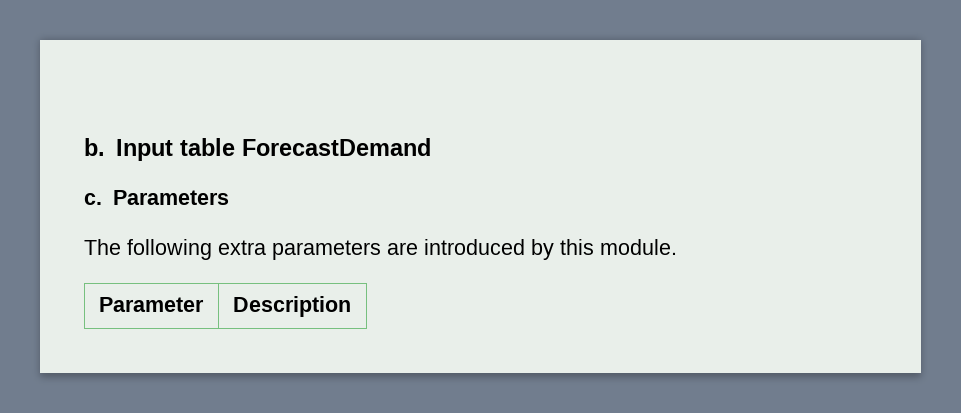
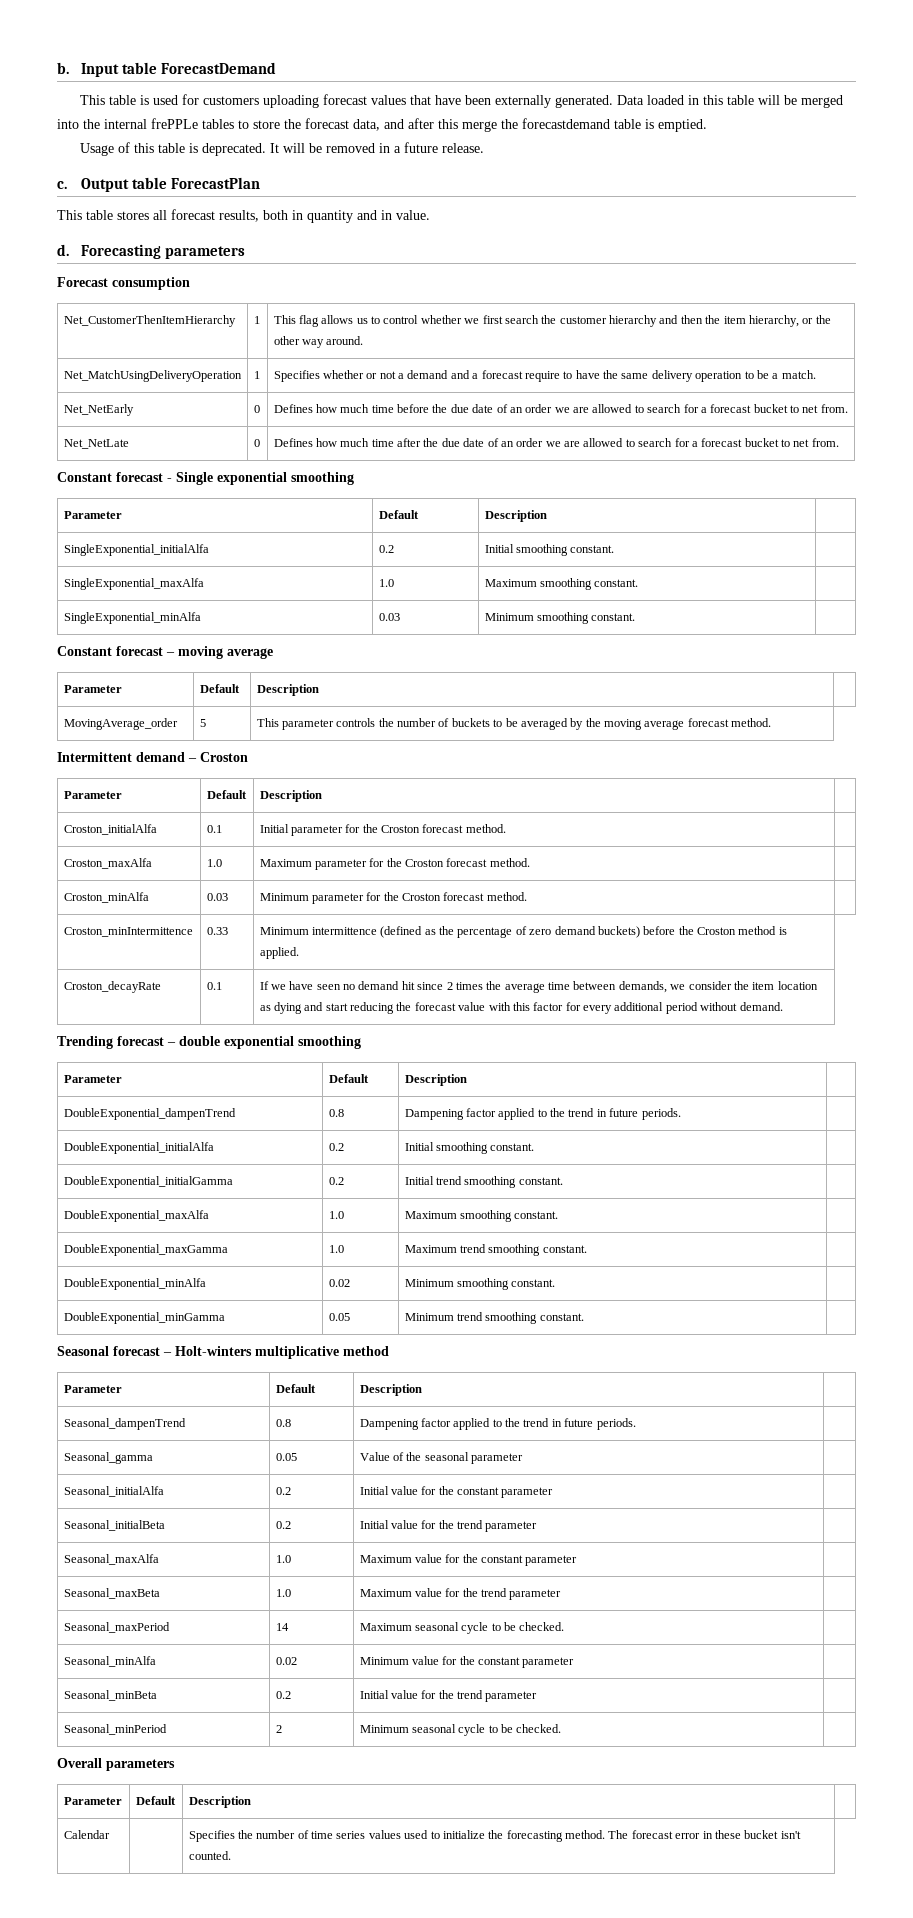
[84,190,229,205] [84,239,677,260] [98,297,204,312] [232,296,351,317] c. Parameters // The following extra parameters are introduced by this module. // Parameter | Description -> [80,94,844,108] [57,118,707,132] [80,142,485,156] [57,177,261,192] [57,209,430,223] [57,244,246,259] [57,277,190,290] [63,315,236,327] [253,316,260,324] [273,315,831,327] [273,336,364,348] [63,370,242,382] [253,371,260,379] [273,370,816,382] [63,404,134,416] [253,405,260,413] [273,404,848,413] [63,439,129,449] [253,439,260,447] [273,438,839,447] [57,472,354,485] [63,511,122,519] [378,510,419,519] [484,510,547,522] [63,544,209,556] [378,545,394,553] [484,544,615,556] [63,578,204,590] [378,579,394,587] [484,578,639,590] [63,612,201,624] [378,613,400,621] [484,612,636,624] [57,646,273,659] [63,685,122,693] [199,684,240,693] [256,684,319,696] [63,718,178,730] [199,719,206,727] [256,718,772,730] [57,752,248,762] [63,791,122,799] [206,790,247,799] [259,790,322,802] [63,824,157,835] [206,825,222,833] [259,824,506,836] [63,858,152,869] [206,859,222,867] [259,858,530,870] [63,892,149,903] [206,893,228,901] [259,892,527,904] [63,927,193,937] [206,927,228,935] [259,926,787,938] [259,947,299,959] [63,981,161,993] [206,982,222,990] [259,981,818,993] [259,1002,783,1014] [57,1036,361,1049] [63,1075,122,1083] [328,1074,369,1083] [404,1074,467,1086] [63,1108,236,1120] [328,1109,344,1117] [404,1108,681,1120] [63,1142,214,1154] [328,1143,344,1151] [404,1142,535,1154] [63,1176,233,1188] [328,1177,344,1185] [404,1176,563,1188] [63,1210,209,1222] [328,1211,344,1219] [404,1210,559,1222] [63,1244,228,1256] [328,1245,344,1253] [404,1244,587,1256] [63,1278,206,1290] [328,1279,350,1287] [404,1278,556,1290] [63,1312,225,1324] [328,1313,350,1321] [404,1312,584,1324] [57,1346,389,1359] [63,1385,122,1393] [275,1384,316,1393] [359,1384,422,1396] [63,1418,186,1430] [275,1419,291,1427] [359,1418,636,1430] [63,1452,153,1464] [275,1453,297,1461] [359,1452,524,1464] [63,1486,164,1497] [275,1487,291,1495] [359,1486,554,1498] [63,1520,165,1531] [275,1521,291,1529] [359,1520,538,1532] [63,1554,159,1565] [275,1555,291,1563] [359,1554,578,1566] [63,1588,160,1599] [275,1589,291,1597] [359,1588,562,1600] [63,1622,170,1633] [275,1623,289,1631] [359,1622,565,1634] [63,1656,156,1667] [275,1657,297,1665] [359,1656,575,1668] [63,1690,157,1701] [275,1691,291,1699] [359,1690,538,1702] [63,1724,167,1735] [275,1725,282,1733] [359,1724,562,1736] [57,1758,175,1771] [63,1797,122,1805] [135,1796,176,1805] [188,1796,251,1808] [63,1830,110,1839] [188,1830,801,1842] [188,1851,231,1860] This table is used for customers uploading forecast values that have been externally generated. Data loaded in this table will be merged into the internal frePPLe tables to store the forecast data, and after this merge the forecastdemand table is emptied. // Usage of this table is deprecated. It will be removed in a future release. // c. Output table ForecastPlan // This table stores all forecast results, both in quantity and in value. // d. Forecasting parameters // Forecast consumption // Net_CustomerThenItemHierarchy | 1 | This flag allows us to control whether we first search the customer hierarchy and then the item hierarchy, or the other way around. // Net_MatchUsingDeliveryOperation | 1 | Specifies whether or not a demand and a forecast require to have the same delivery operation to be a match. // Net_NetEarly | 0 | Defines how much time before the due date of an order we are allowed to search for a forecast bucket to net from. // Net_NetLate | 0 | Defines how much time after the due date of an order we are allowed to search for a forecast bucket to net from. // Constant forecast - Single exponential smoothing // Parameter | Default | Description | // SingleExponential_initialAlfa | 0.2 | Initial smoothing constant. | // SingleExponential_maxAlfa | 1.0 | Maximum smoothing constant. | // SingleExponential_minAlfa | 0.03 | Minimum smoothing constant. | // Constant forecast – moving average // Parameter | Default | Description | // MovingAverage_order | 5 | This parameter controls the number of buckets to be averaged by the moving average forecast method. // Intermittent demand – Croston // Parameter | Default | Description | // Croston_initialAlfa | 0.1 | Initial parameter for the Croston forecast method. | // Croston_maxAlfa | 1.0 | Maximum parameter for the Croston forecast method. | // Croston_minAlfa | 0.03 | Minimum parameter for the Croston forecast method. | // Croston_minIntermittence | 0.33 | Minimum intermittence (defined as the percentage of zero demand buckets) before the Croston method is applied. // Croston_decayRate | 0.1 | If we have seen no demand hit since 2 times the average time between demands, we consider the item location as dying and start reducing the forecast value with this factor for every additional period without demand. // Trending forecast – double exponential smoothing // Parameter | Default | Description | // DoubleExponential_dampenTrend | 0.8 | Dampening factor applied to the trend in future periods. | // DoubleExponential_initialAlfa | 0.2 | Initial smoothing constant. | // DoubleExponential_initialGamma | 0.2 | Initial trend smoothing constant. | // DoubleExponential_maxAlfa | 1.0 | Maximum smoothing constant. | // DoubleExponential_maxGamma | 1.0 | Maximum trend smoothing constant. | // DoubleExponential_minAlfa | 0.02 | Minimum smoothing constant. | // DoubleExponential_minGamma | 0.05 | Minimum trend smoothing constant. | // Seasonal forecast – Holt-winters multiplicative method // Parameter | Default | Description | // Seasonal_dampenTrend | 0.8 | Dampening factor applied to the trend in future periods. | // Seasonal_gamma | 0.05 | Value of the seasonal parameter | // Seasonal_initialAlfa | 0.2 | Initial value for the constant parameter | // Seasonal_initialBeta | 0.2 | Initial value for the trend parameter | // Seasonal_maxAlfa | 1.0 | Maximum value for the constant parameter | // Seasonal_maxBeta | 1.0 | Maximum value for the trend parameter | // Seasonal_maxPeriod | 14 | Maximum seasonal cycle to be checked. | // Seasonal_minAlfa | 0.02 | Minimum value for the constant parameter | // Seasonal_minBeta | 0.2 | Initial value for the trend parameter | // Seasonal_minPeriod | 2 | Minimum seasonal cycle to be checked. | // Overall parameters // Parameter | Default | Description | // Calendar | | Specifies the number of time series values used to initialize the forecasting method. The forecast error in these bucket isn't counted.

